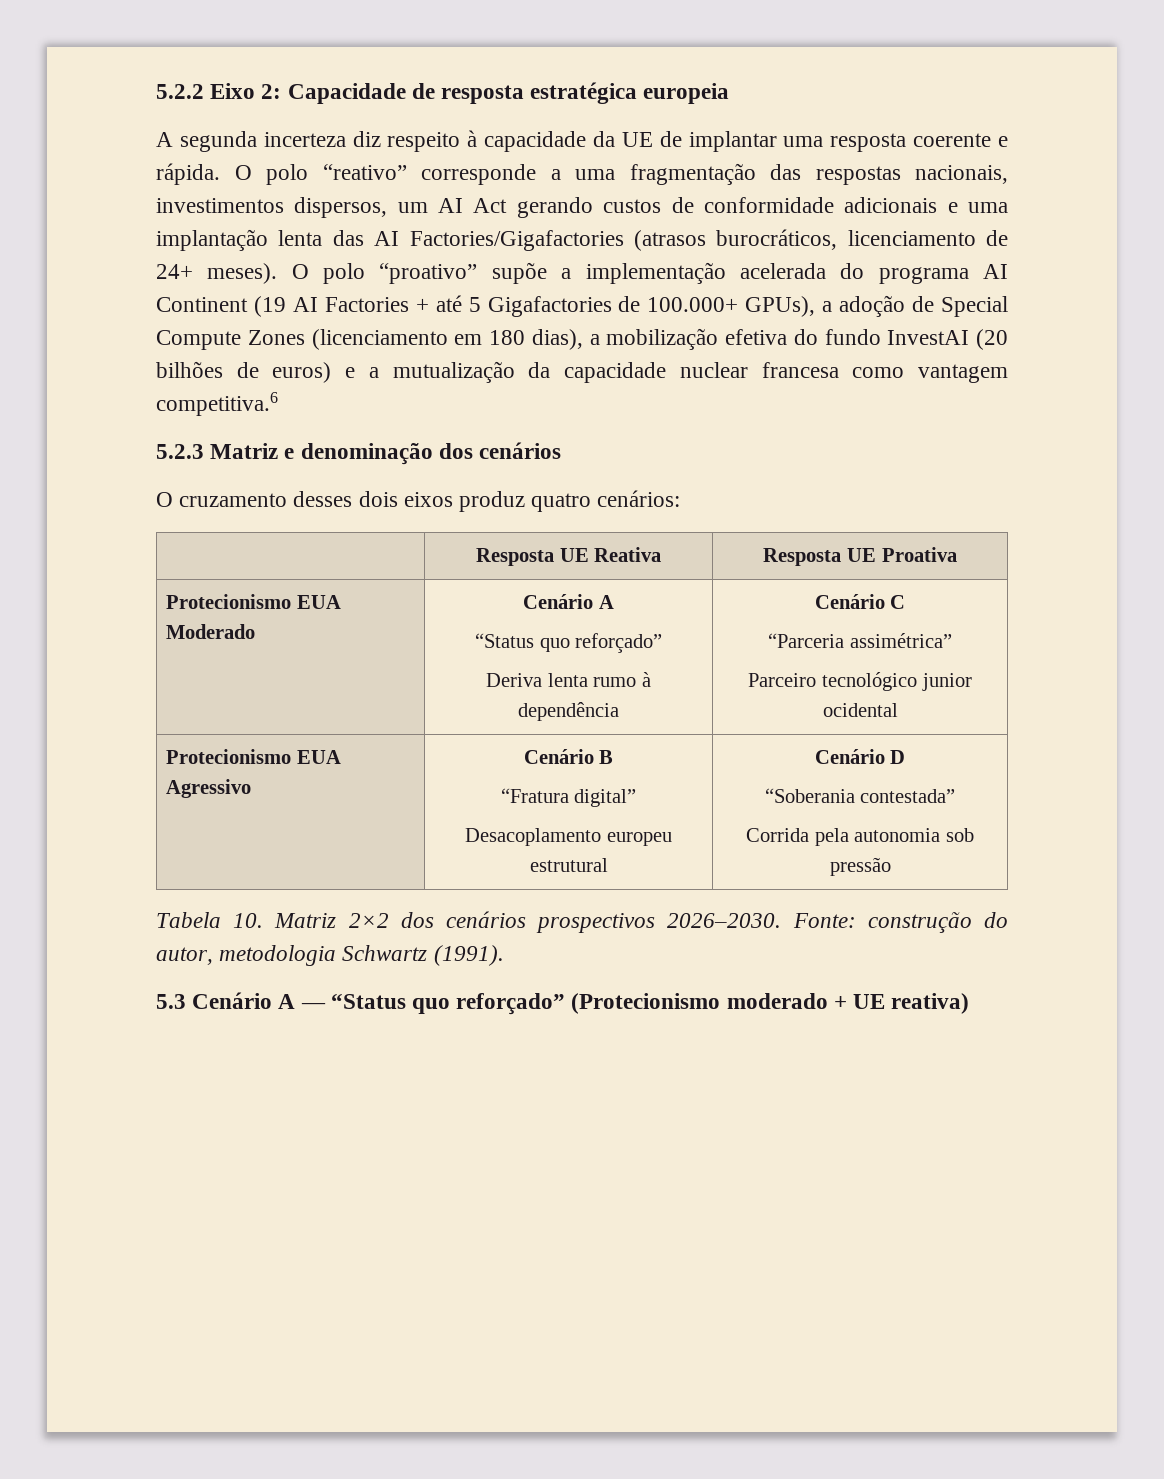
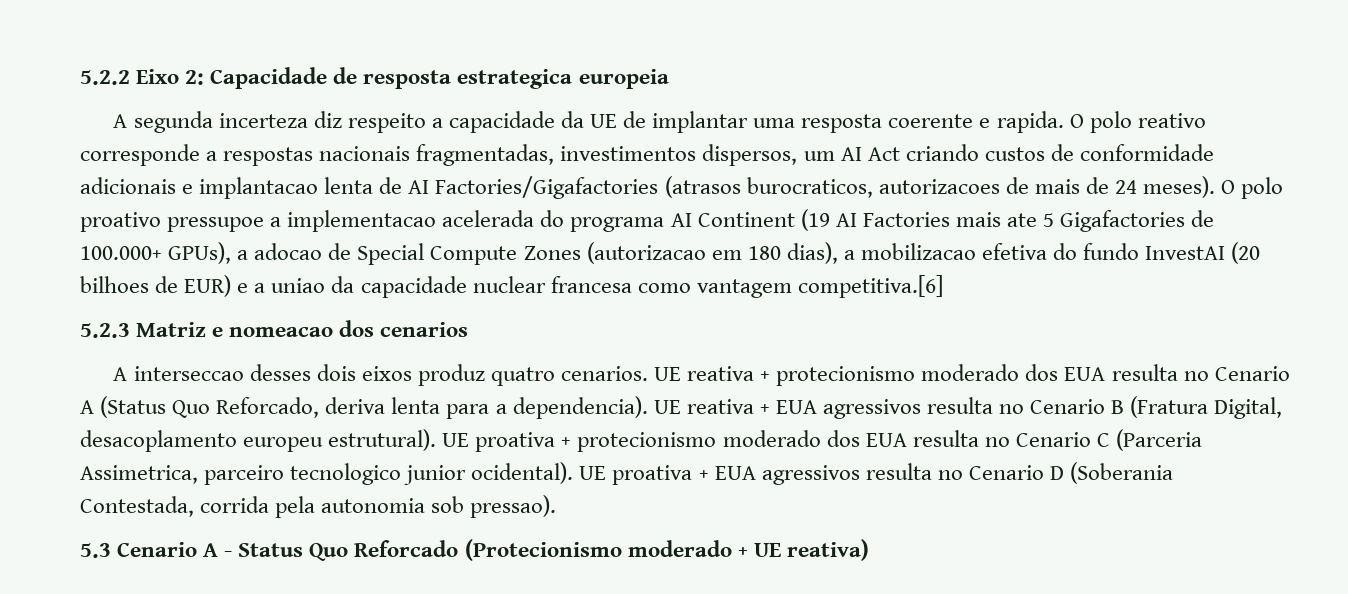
[530,82,638,104] estratégica -> [457,69,573,89] estrategica
[467,130,478,147] à -> [431,118,443,128] a
[156,163,407,185] rápida. O polo “reativo” -> [996,111,1206,133] rapida. O polo reativo
[575,163,1008,185] uma fragmentação das respostas nacionais, -> [223,144,555,166] respostas nacionais fragmentadas,
[516,197,593,218] gerando -> [905,144,979,161] criando
[968,202,1009,213] [156,229,1008,251] [156,262,726,284] uma implantação lenta das AI Factories/Gigafactories (atrasos burocráticos, licenciamento de 24+ meses). O polo “proativo” supõe a implementação -> [199,176,1284,199] [80,210,437,232] implantacao lenta de AI Factories/Gigafactories (atrasos burocraticos, autorizacoes de mais de 24 meses). O polo proativo pressupoe a implementacao
[415,295,462,312] + até -> [955,212,1037,227] mais ate
[839,295,906,317] adoção -> [254,243,323,260] adocao
[311,329,448,350] (licenciamento -> [586,242,706,264] (autorizacao
[606,328,719,350] mobilização -> [860,243,976,260] mobilizacao
[156,361,332,383] bilhões de euros) -> [80,275,232,297] bilhoes de EUR)
[392,361,515,383] mutualização -> [271,278,326,293] uniao
[156,392,278,416] competitiva.6 -> [797,275,943,298] competitiva.[6]
[300,442,562,465] [156,492,288,507] denominação dos cenários // O cruzamento -> [229,320,469,337] [113,366,244,381] nomeacao dos cenarios // A interseccao
[597,490,681,507] [475,547,662,566] [763,547,957,566] [166,594,341,609] [166,624,256,639] [523,594,614,609] [474,633,663,653] [486,672,651,687] [518,702,619,721] [814,594,906,609] [768,633,952,648] [748,672,972,691] [822,703,898,717] [166,749,341,764] [166,779,252,798] [523,749,614,764] [500,788,637,807] [465,828,672,846] [529,858,608,872] [814,749,906,764] [764,788,956,803] [746,828,974,846] [829,857,891,876] [156,911,1008,933] [156,945,504,966] [156,992,566,1015] cenários: // | Resposta UE Reativa | Resposta UE Proativa // Protecionismo EUA Moderado | Cenário A // “Status quo reforçado” // Deriva lenta rumo à dependência | Cenário C // “Parceria assimétrica” // Parceiro tecnológico junior ocidental // Protecionismo EUA Agressivo | Cenário B // “Fratura digital” // Desacoplamento europeu estrutural | Cenário D // “Soberania contestada” // Corrida pela autonomia sob pressão // Tabela 10. Matriz 2×2 dos cenários prospectivos 2026–2030. Fonte: construção do autor, metodologia Schwartz (1991). // 5.3 Cenário A — “Status quo reforçado” -> [560,364,1290,386] [80,396,1283,419] [80,429,1203,452] [80,462,1174,485] [80,495,557,518] [80,540,459,561] cenarios. UE reativa + protecionismo moderado dos EUA resulta no Cenario A (Status Quo Reforcado, deriva lenta para a dependencia). UE reativa + EUA agressivos resulta no Cenario B (Fratura Digital, desacoplamento europeu estrutural). UE proativa + protecionismo moderado dos EUA resulta no Cenario C (Parceria Assimetrica, parceiro tecnologico junior ocidental). UE proativa + EUA agressivos resulta no Cenario D (Soberania Contestada, corrida pela autonomia sob pressao). // 5.3 Cenario A - Status Quo Reforcado

